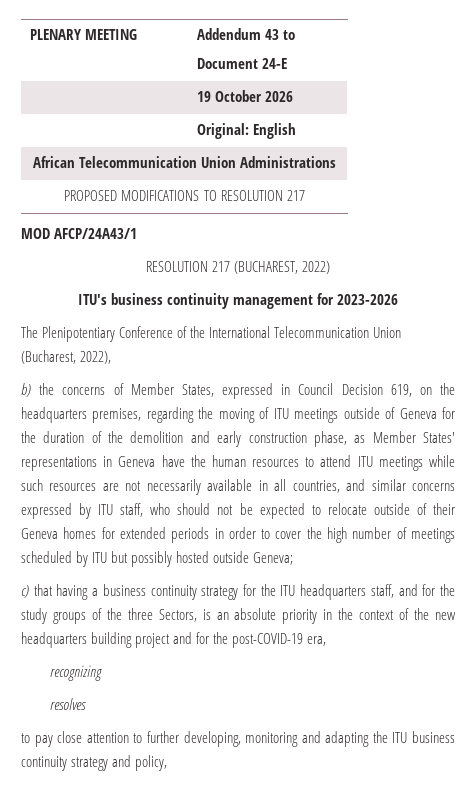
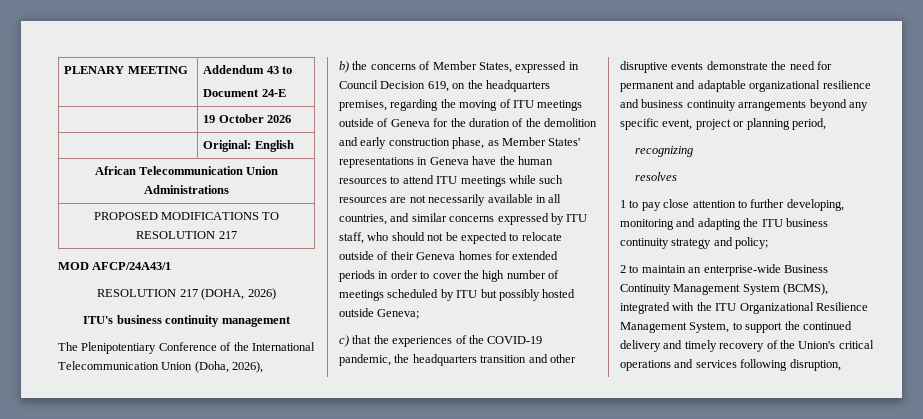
[234,261,331,274] (BUCHAREST, 2022) -> [201,288,276,300] (DOHA, 2026)
[317,293,399,305] for 2023-2026 -> (291, 321) none
[21,350,112,364] (Bucharest, 2022), -> [194,361,264,373] (Doha, 2026),
[56,584,456,600] [21,608,457,624] [21,632,327,648] having a business continuity strategy for the ITU headquarters staff, and for the study groups of the three Sectors, is an absolute priority in the context of the new headquarters building project and for the post-COVID-19 era, -> [373,335,543,347] [339,354,576,366] [620,61,832,73] [620,80,871,92] [620,99,868,111] [620,118,826,130] the experiences of the COVID-19 pandemic, the headquarters transition and other disruptive events demonstrate the need for permanent and adaptable organizational resilience and business continuity arrangements beyond any specific event, project or planning period,
(86, 704) none -> [620,200,626,208] 1
[135,755,168,771] policy, -> [735,237,769,249] [620,264,828,276] [620,283,829,295] [620,302,868,314] [620,321,852,333] [620,340,874,352] [620,359,841,371] policy; // 2 to maintain an enterprise-wide Business Continuity Management System (BCMS), integrated with the ITU Organizational Resilience Management System, to support the continued delivery and timely recovery of the Union's critical operations and services following disruption,

